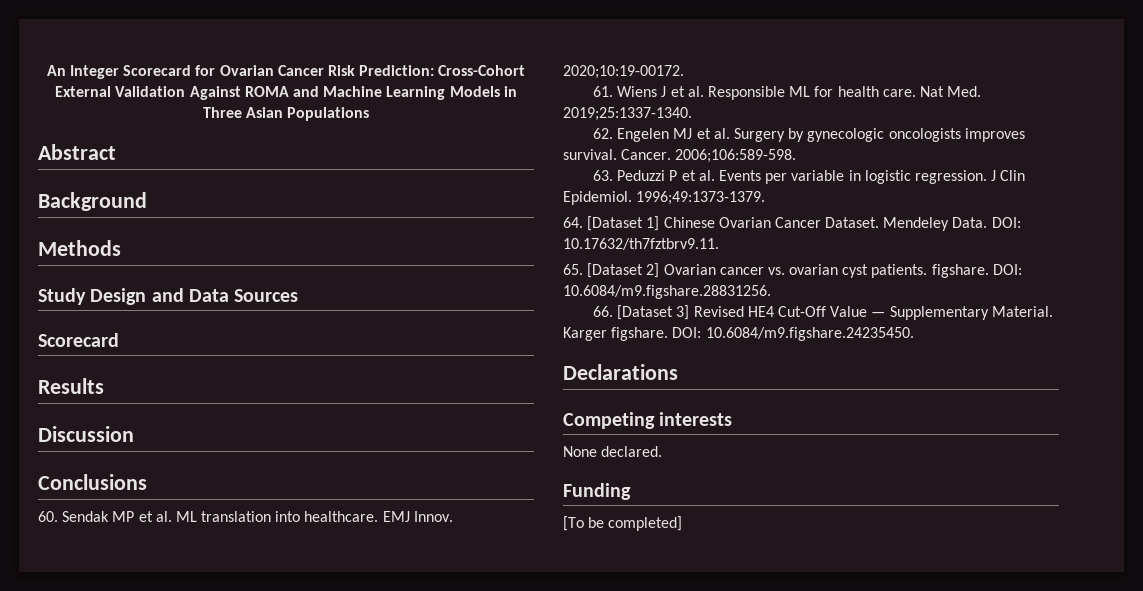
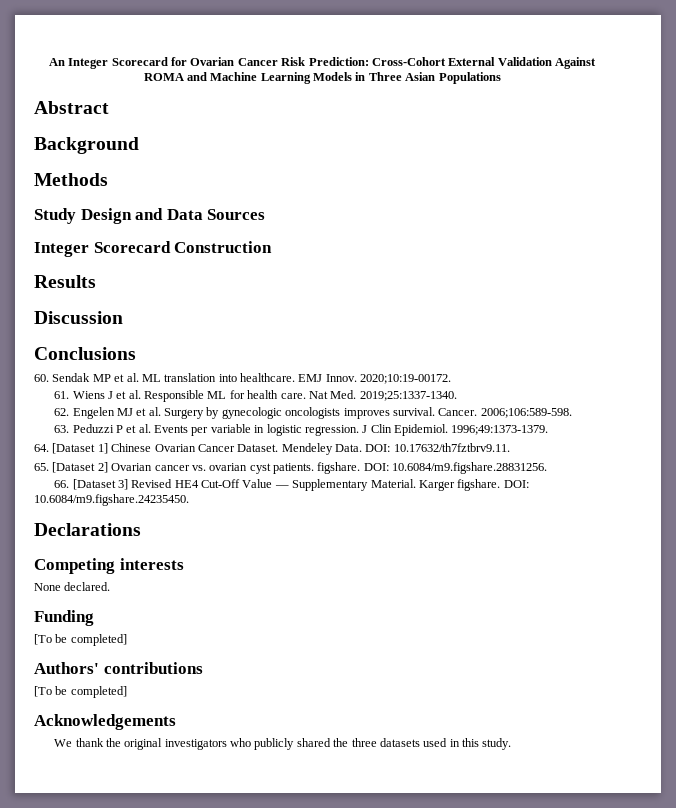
[38,333,119,347] Scorecard -> [34,241,273,257] Integer Scorecard Construction
(683, 523) none -> [34,662,203,674] [34,686,127,698] [34,714,176,730] [54,738,512,750] // Authors' contributions // [To be completed] // Acknowledgements // We thank the original investigators who publicly shared the three datasets used in this study.

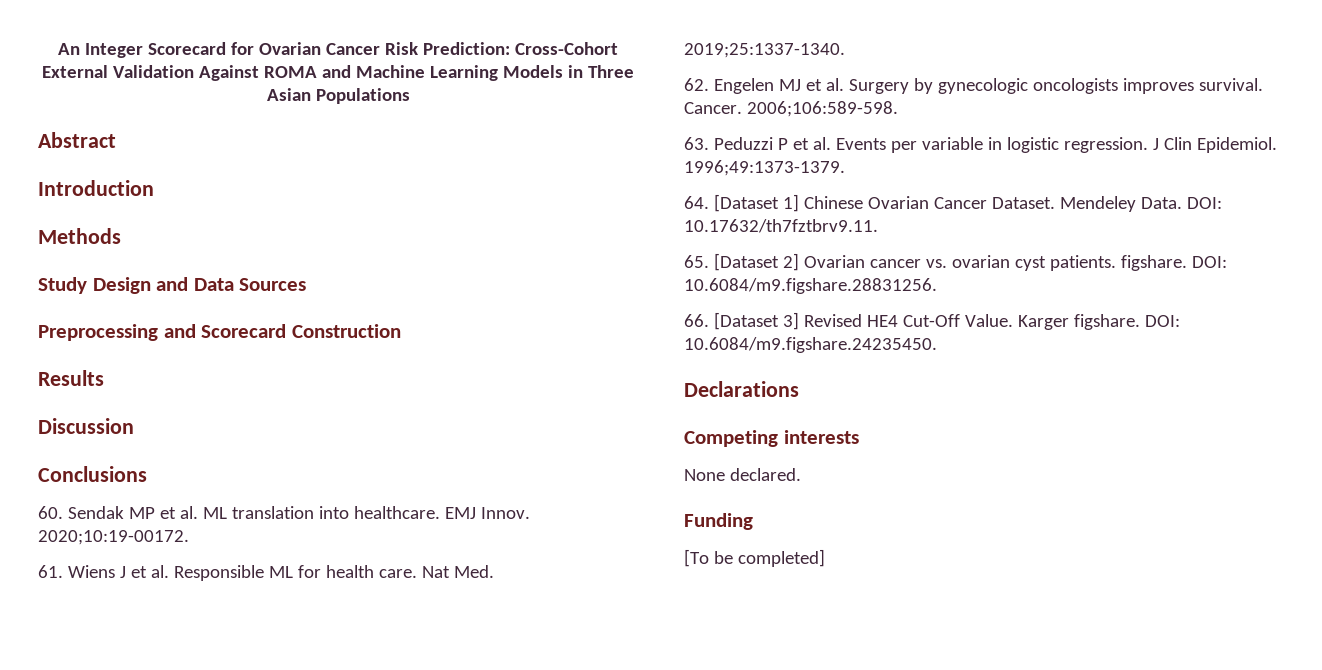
[34,137,139,154] Background -> [38,180,154,196] Introduction
[34,242,89,257] Integer -> [38,324,196,341] Preprocessing and
[242,479,416,491] Value — Supplementary Material. -> [964,314,1013,327] Value.
[34,662,203,674] [34,686,127,698] [34,714,176,730] [54,738,512,750] // Authors' contributions // [To be completed] // Acknowledgements // We thank the original investigators who publicly shared the three datasets used in this study. -> (825, 558) none

